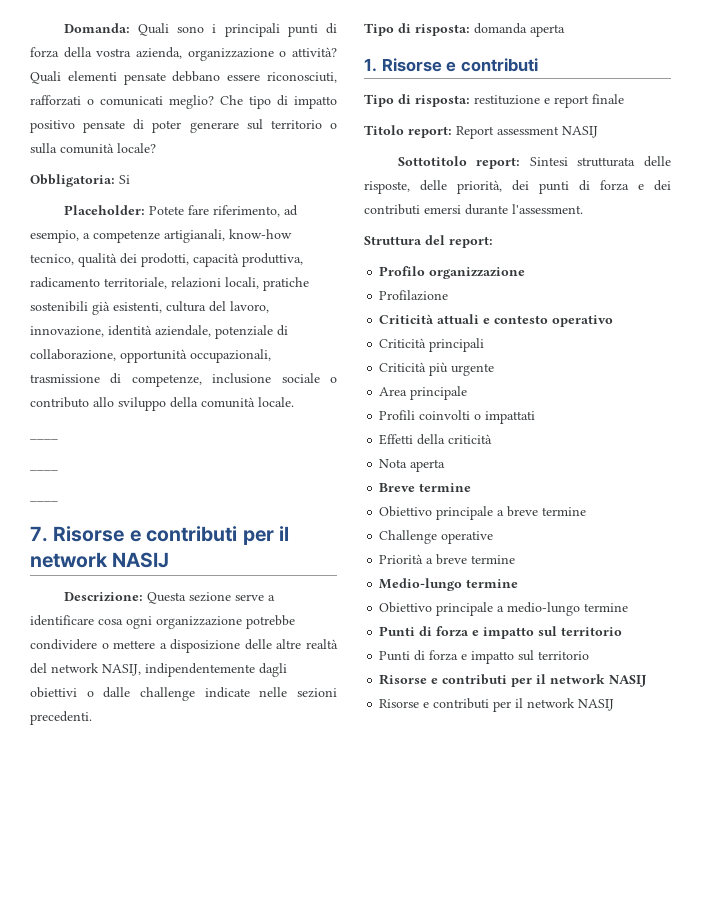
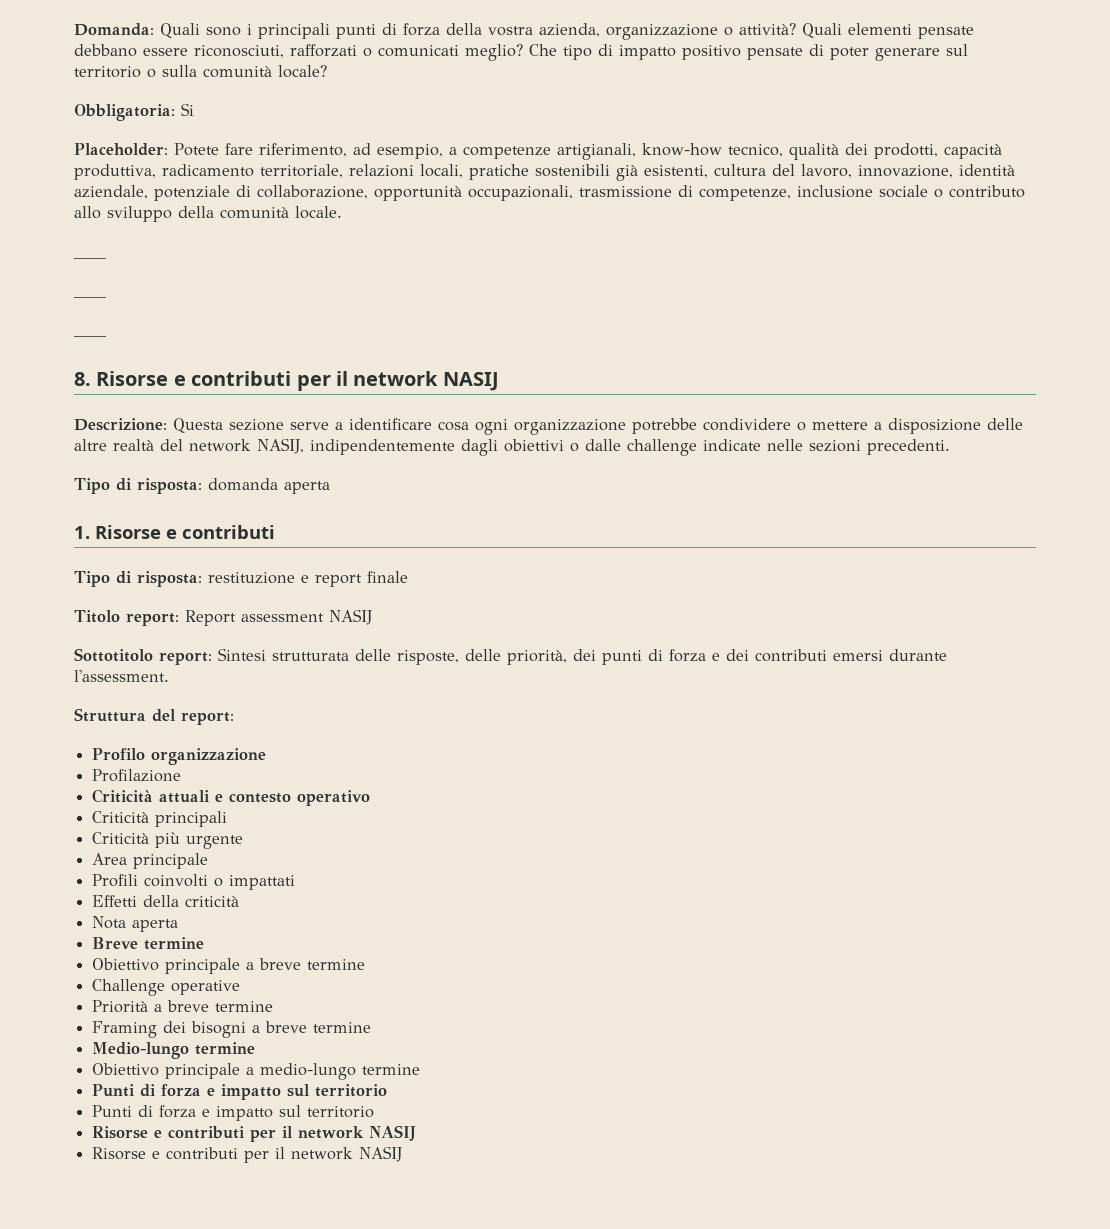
[30,526,48,542] 7. -> [74,372,91,386] 8.
(516, 559) none -> [92,1021,372,1038] // Framing dei bisogni a breve termine

